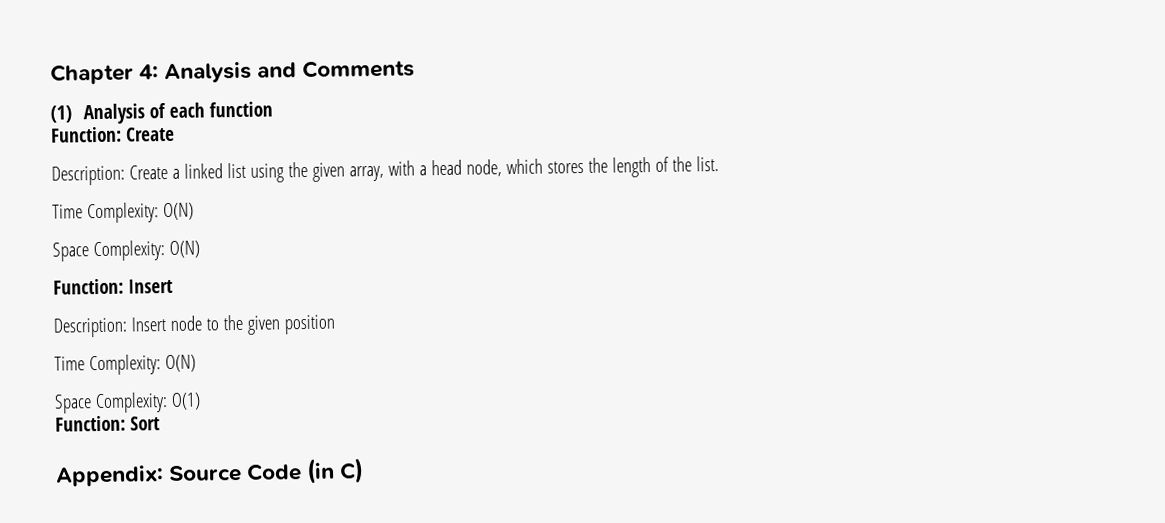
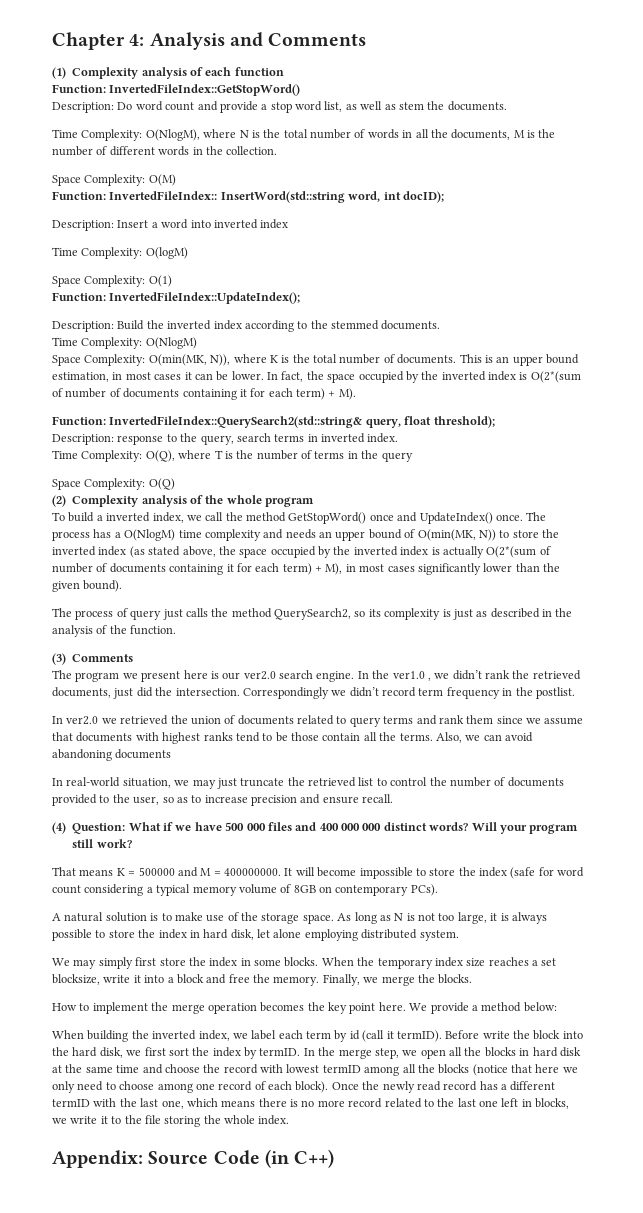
[82,103,145,125] Analysis -> [72,67,187,79] Complexity analysis
[125,126,175,142] [51,156,719,186] [52,202,194,224] [52,240,200,262] [53,278,173,295] [53,314,336,338] [54,354,196,376] Create // Description: Create a linked list using the given array, with a head node, which stores the length of the list. // Time Complexity: O(N) // Space Complexity: O(N) // Function: Insert // Description: Insert node to the given position // Time Complexity: O(N) -> [109,84,301,96] [52,101,507,113] [52,129,556,141] [52,146,278,156] [52,174,176,186] [52,191,444,203] [52,219,289,231] [52,247,188,259] InvertedFileIndex::GetStopWord() // Description: Do word count and provide a stop word list, as well as stem the documents. // Time Complexity: O(NlogM), where N is the total number of words in all the documents, M is the number of different words in the collection. // Space Complexity: O(M) // Function: InvertedFileIndex:: InsertWord(std::string word, int docID); // Description: Insert a word into inverted index // Time Complexity: O(logM)
[129,416,160,431] Sort -> [109,292,301,304] [52,320,441,332] [52,337,197,349] [52,354,579,366] [52,371,581,383] [52,388,356,400] [52,416,495,428] [52,433,399,445] [52,450,413,462] [52,478,175,490] [52,495,315,507] [52,512,547,524] [52,529,559,541] [52,546,551,558] [52,563,560,575] [52,580,123,592] [52,608,573,620] [52,625,177,637] [52,653,134,665] [52,670,581,682] [52,687,575,699] [52,715,584,727] [52,732,533,744] [52,749,172,761] [52,777,564,789] [52,794,394,806] [52,822,579,834] [72,839,132,848] [52,867,585,879] [52,884,438,896] [52,912,547,924] [52,929,459,941] [52,957,557,969] [52,974,473,986] [52,1002,557,1014] [52,1030,583,1042] [52,1047,581,1059] [52,1064,578,1076] [52,1081,556,1093] [52,1098,570,1109] [52,1115,290,1127] InvertedFileIndex::UpdateIndex(); // Description: Build the inverted index according to the stemmed documents. // Time Complexity: O(NlogM) // Space Complexity: O(min(MK, N)), where K is the total number of documents. This is an upper bound estimation, in most cases it can be lower. In fact, the space occupied by the inverted index is O(2*(sum of number of documents containing it for each term) + M). // Function: InvertedFileIndex::QuerySearch2(std::string& query, float threshold); // Description: response to the query, search terms in inverted index. // Time Complexity: O(Q), where T is the number of terms in the query // Space Complexity: O(Q) // (2) Complexity analysis of the whole program // To build a inverted index, we call the method GetStopWord() once and UpdateIndex() once. The process has a O(NlogM) time complexity and needs an upper bound of O(min(MK, N)) to store the inverted index (as stated above, the space occupied by the inverted index is actually O(2*(sum of number of documents containing it for each term) + M), in most cases significantly lower than the given bound). // The process of query just calls the method QuerySearch2, so its complexity is just as described in the analysis of the function. // (3) Comments // The program we present here is our ver2.0 search engine. In the ver1.0 , we didn’t rank the retrieved documents, just did the intersection. Correspondingly we didn’t record term frequency in the postlist. // In ver2.0 we retrieved the union of documents related to query terms and rank them since we assume that documents with highest ranks tend to be those contain all the terms. Also, we can avoid abandoning documents // In real-world situation, we may just truncate the retrieved list to control the number of documents provided to the user, so as to increase precision and ensure recall. // (4) Question: What if we have 500 000 files and 400 000 000 distinct words? Will your program still work? // That means K = 500000 and M = 400000000. It will become impossible to store the index (safe for word count considering a typical memory volume of 8GB on contemporary PCs). // A natural solution is to make use of the storage space. As long as N is not too large, it is always possible to store the index in hard disk, let alone employing distributed system. // We may simply first store the index in some blocks. When the temporary index size reaches a set blocksize, write it into a block and free the memory. Finally, we merge the blocks. // How to implement the merge operation becomes the key point here. We provide a method below: // When building the inverted index, we label each term by id (call it termID). Before write the block into the hard disk, we first sort the index by termID. In the merge step, we open all the blocks in hard disk at the same time and choose the record with lowest termID among all the blocks (notice that here we only need to choose among one record of each block). Once the newly read record has a different termID with the last one, which means there is no more record related to the last one left in blocks, we write it to the file storing the whole index.
[339,458,365,484] C) -> [294,1149,335,1168] C++)

